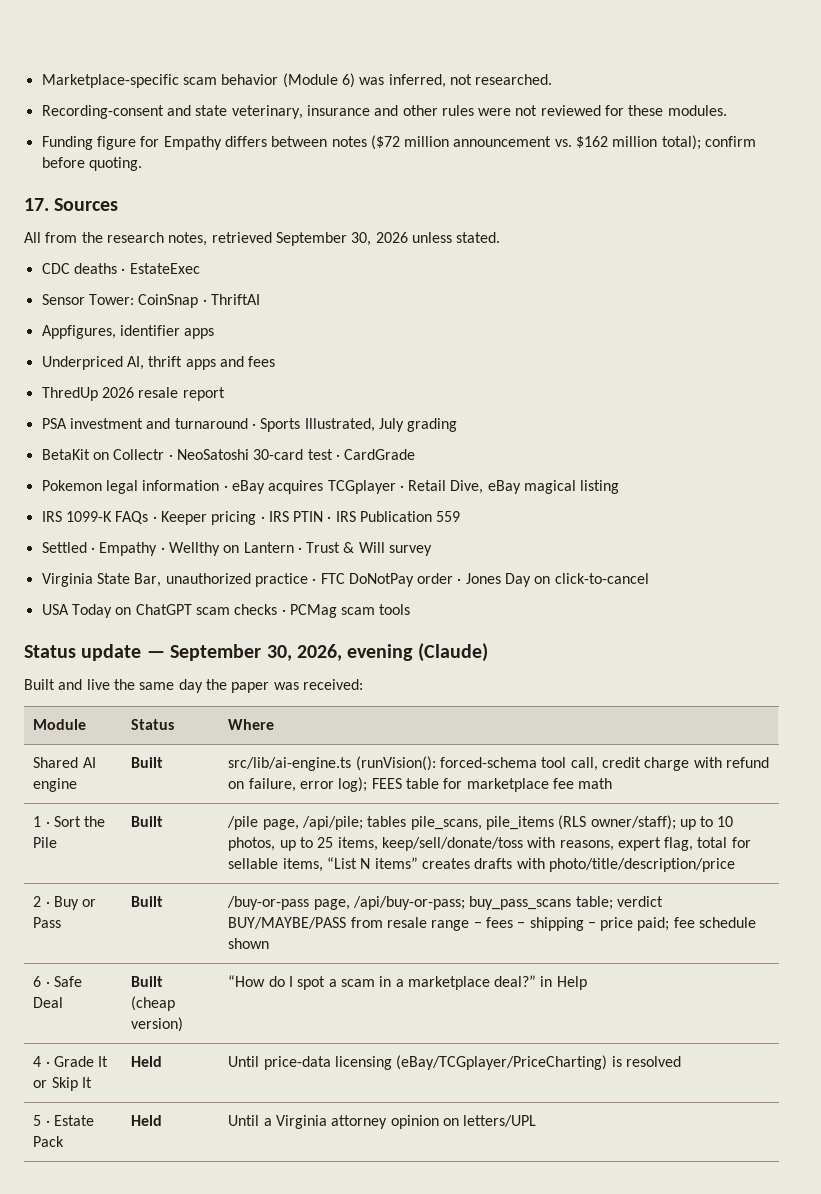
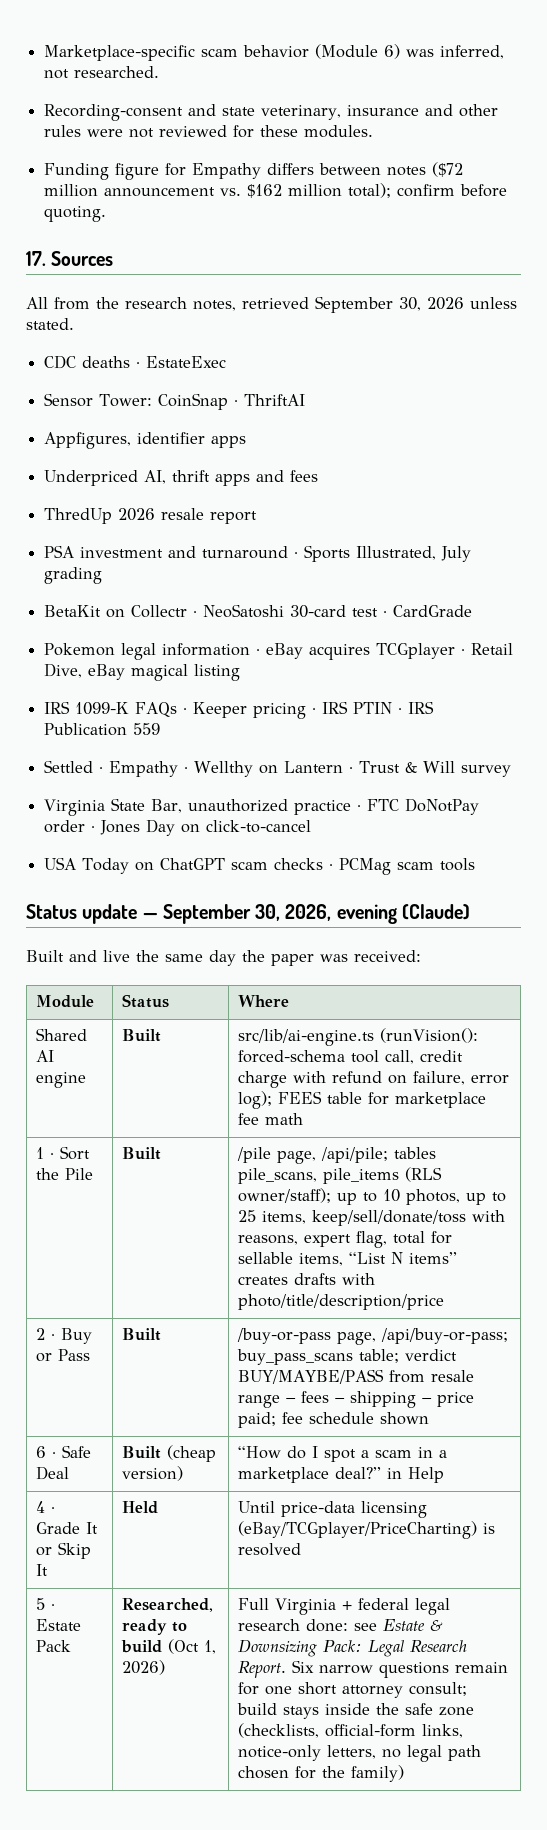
[131,1115,163,1126] [228,1115,537,1129] Held | Until a Virginia attorney opinion on letters/UPL -> [121,1598,213,1612] [121,1619,187,1635] [120,1639,216,1654] [121,1660,165,1675] [237,1598,450,1615] [237,1619,443,1632] [237,1639,467,1657] [237,1660,508,1678] [237,1682,467,1698] [236,1703,474,1719] [237,1723,463,1738] [237,1745,481,1762] [237,1765,404,1782] Researched, ready to build (Oct 1, 2026) | Full Virginia + federal legal research done: see Estate & Downsizing Pack: Legal Research Report. Six narrow questions remain for one short attorney consult; build stays inside the safe zone (checklists, official-form links, notice-only letters, no legal path chosen for the family)

